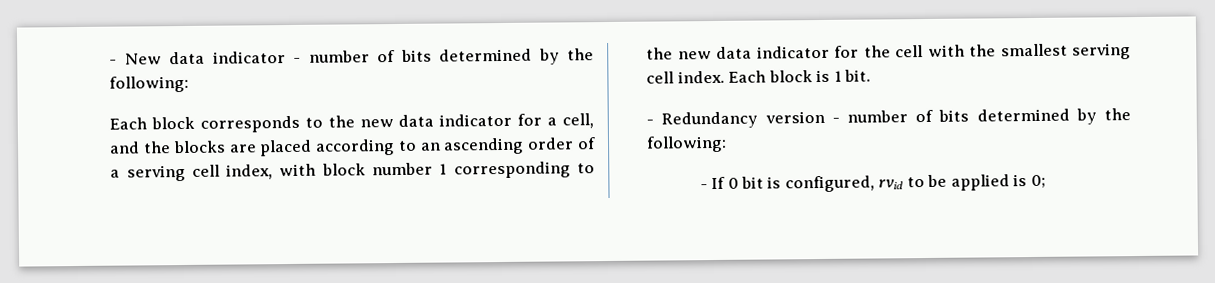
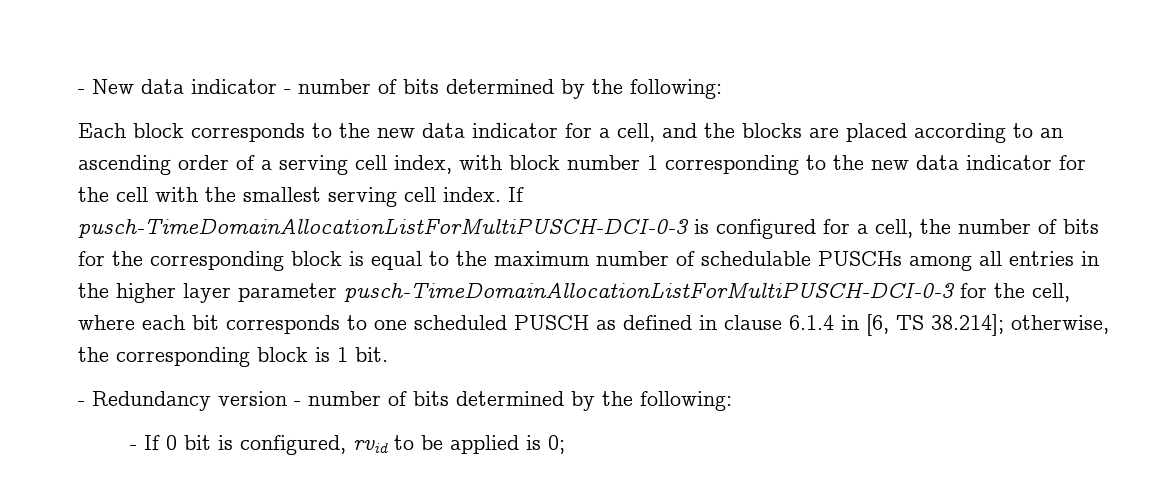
[728,70,767,83] Each -> [507,187,524,202] [77,218,1099,239] [77,251,1099,271] [77,282,1070,303] [77,314,1109,336] [77,347,250,367] If pusch-TimeDomainAllocationListForMultiPUSCH-DCI-0-3 is configured for a cell, the number of bits for the corresponding block is equal to the maximum number of schedulable PUSCHs among all entries in the higher layer parameter pusch-TimeDomainAllocationListForMultiPUSCH-DCI-0-3 for the cell, where each bit corresponds to one scheduled PUSCH as defined in clause 6.1.4 in [6, TS 38.214]; otherwise, the corresponding

